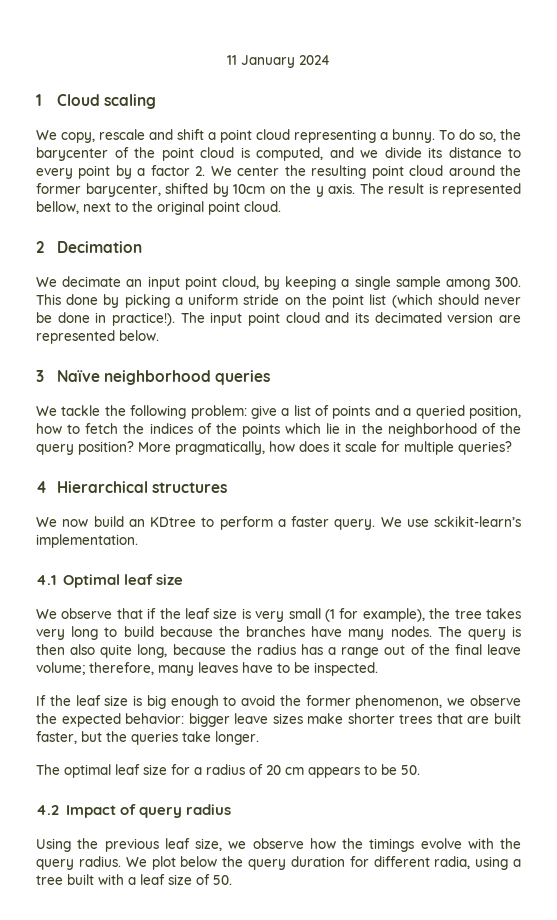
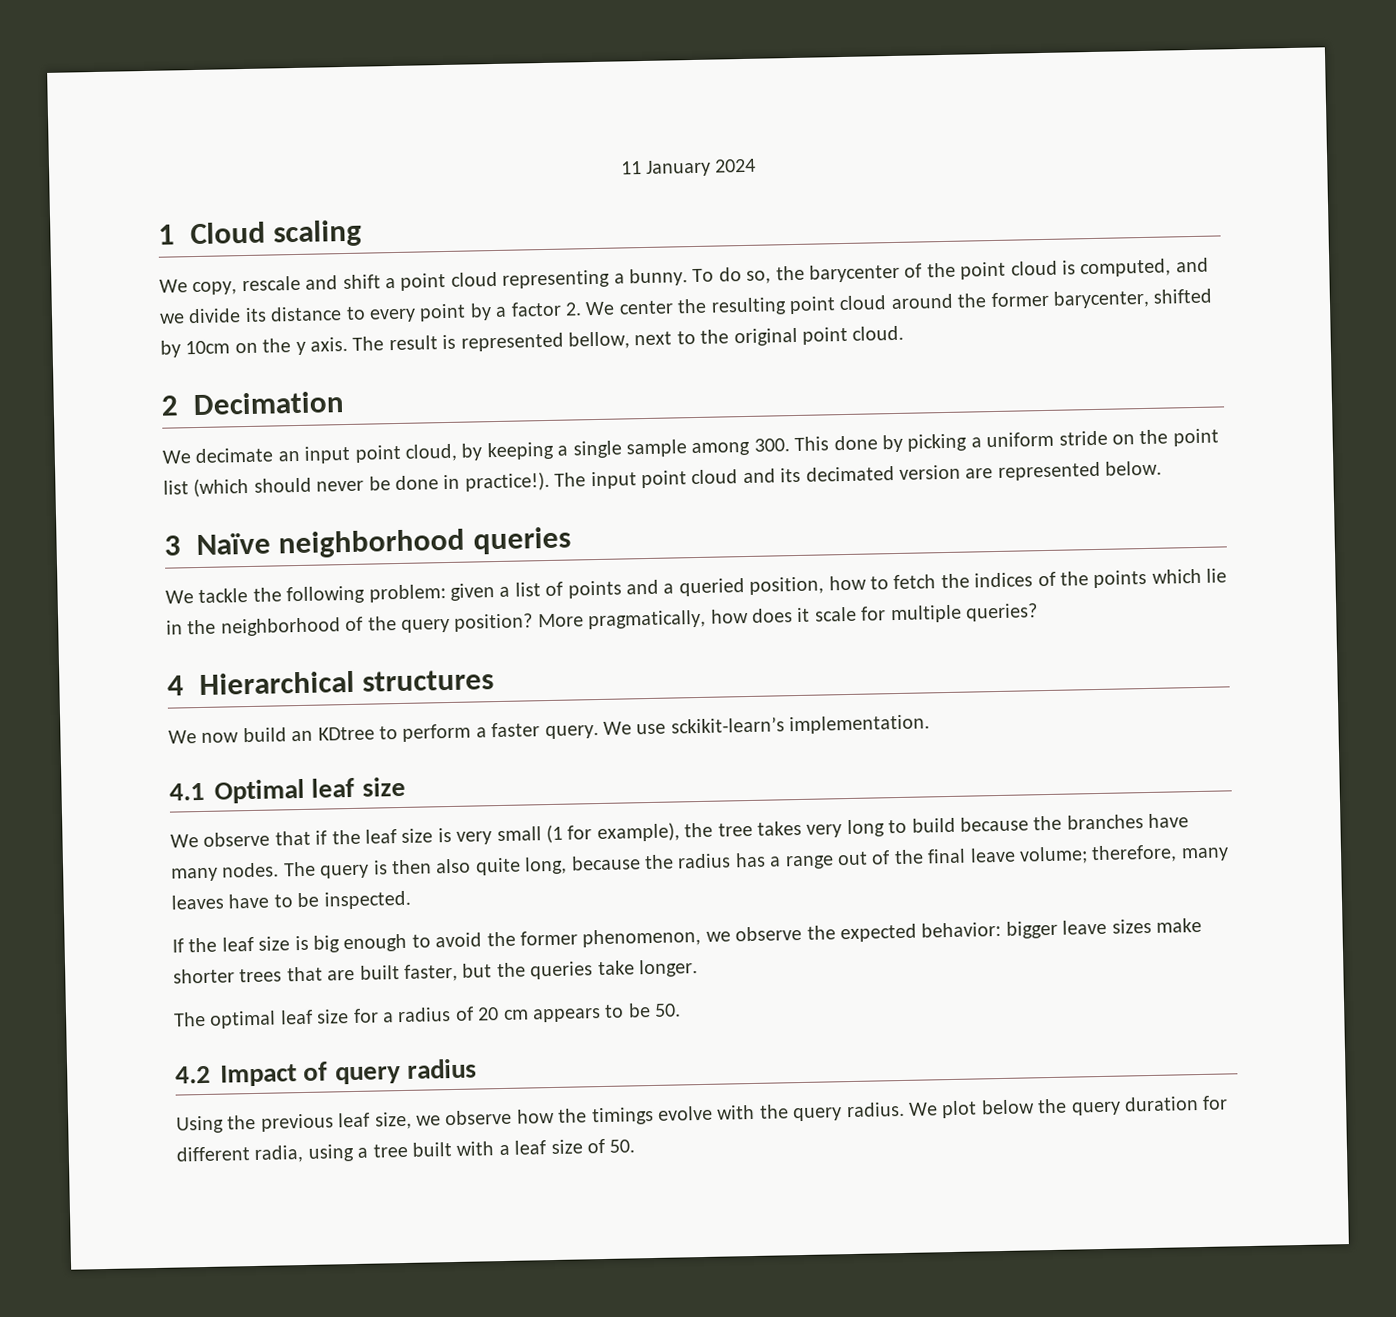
[250,405,277,419] give -> [450,583,495,601] given

